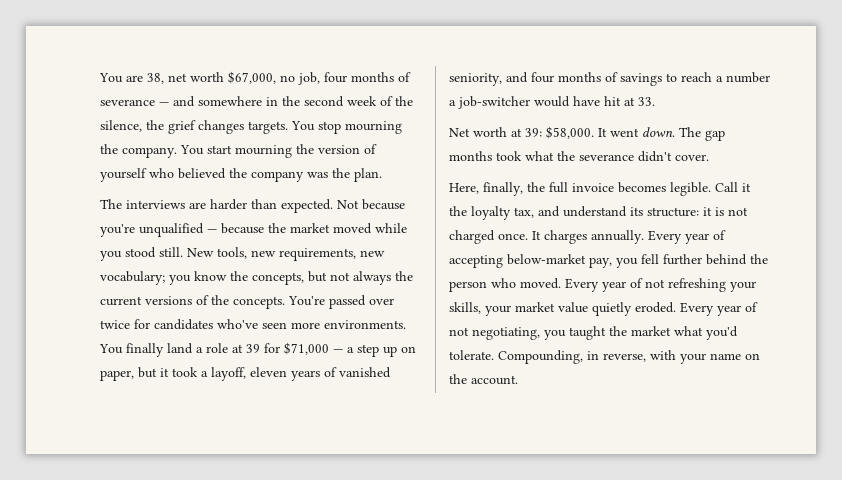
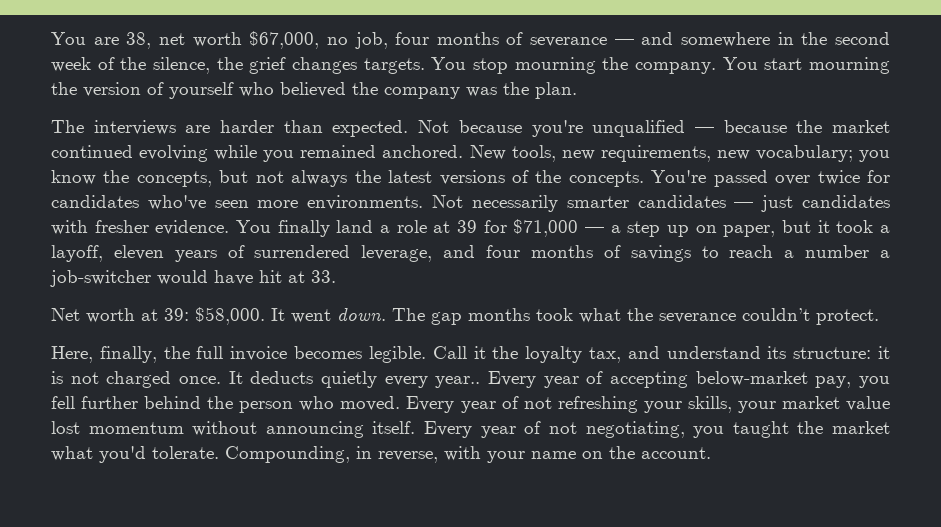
[333,223,407,234] [100,247,183,261] moved while you stood still. -> [51,145,464,162] continued evolving while you remained anchored.
[100,296,142,306] current -> [388,170,433,183] latest
(406, 324) none -> [432,195,891,212] [51,220,230,235] Not necessarily smarter candidates — just candidates with fresher evidence.
[339,367,391,378] [449,73,502,86] vanished seniority, -> [254,245,433,262] surrendered leverage,
[638,151,709,162] didn't cover. -> [742,308,879,325] couldn’t protect.
[544,230,644,244] charges annually. -> [250,371,481,388] deducts quietly every year..
[592,302,676,316] quietly eroded. -> [51,421,416,438] lost momentum without announcing itself.

